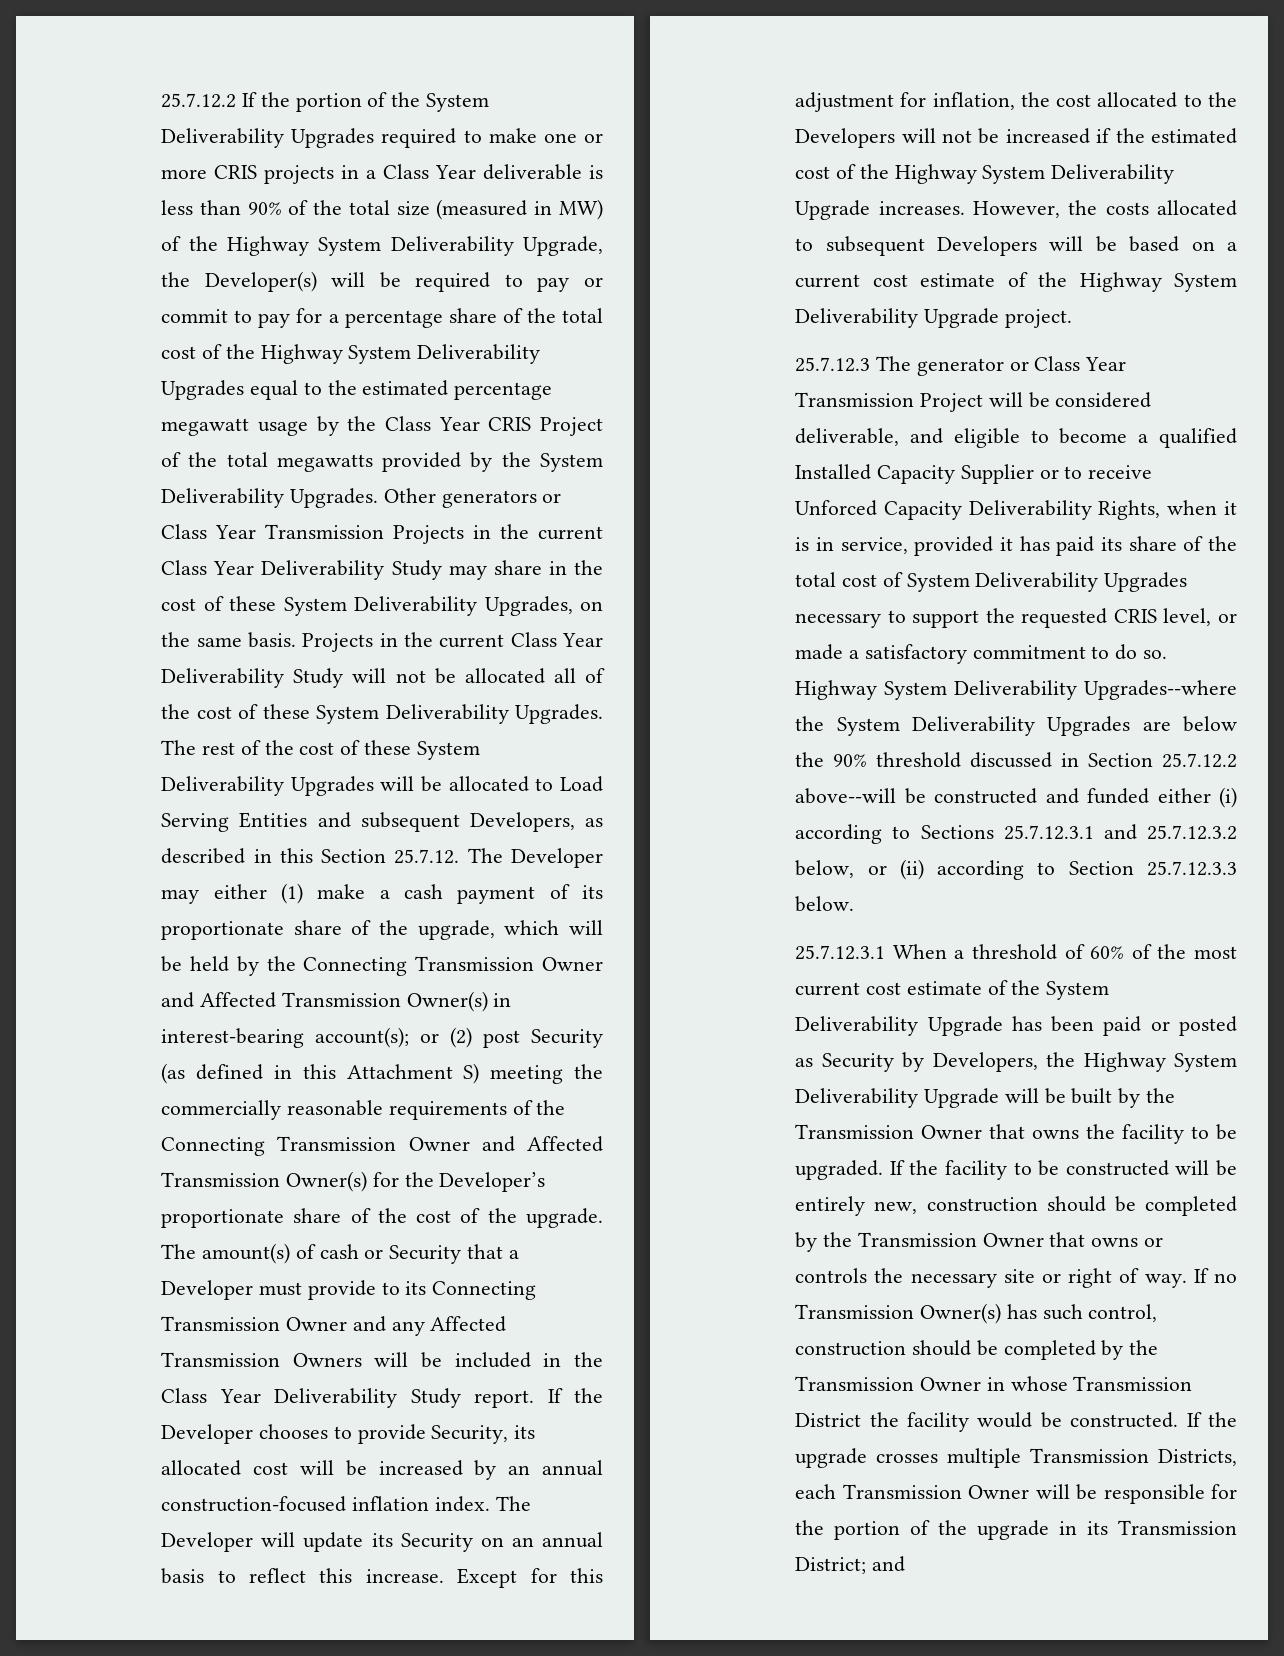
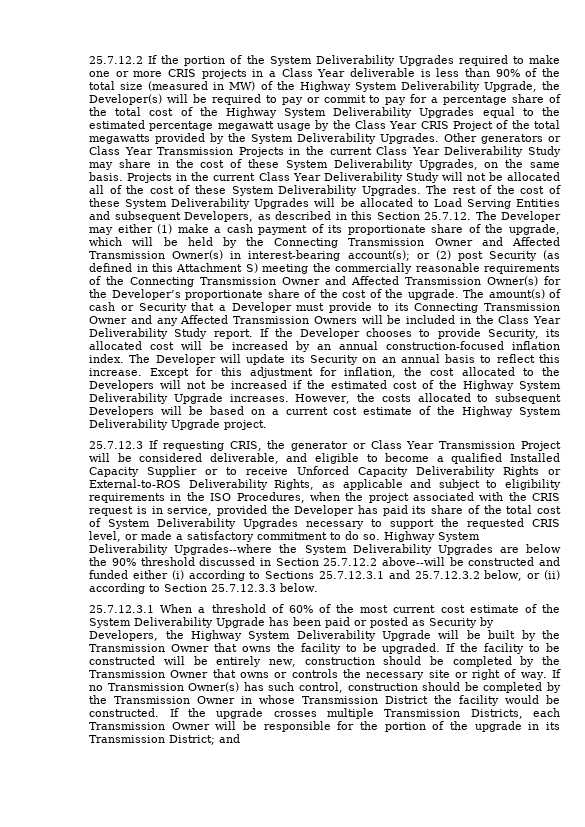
[876,356,912,371] The -> [148,440,286,451] If requesting CRIS, the
[1098,500,1237,520] Rights, when it -> [503,466,562,477] [89,479,561,490] [89,492,560,503] [89,506,134,516] Rights or External-to-ROS Deliverability Rights, as applicable and subject to eligibility requirements in the ISO Procedures, when the project associated with the CRIS request
[999,537,1013,551] it -> [271,505,355,516] the Developer

